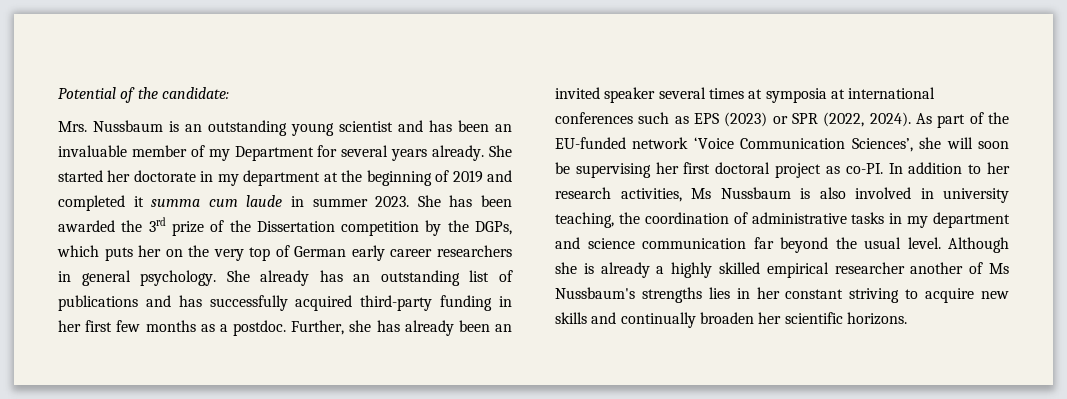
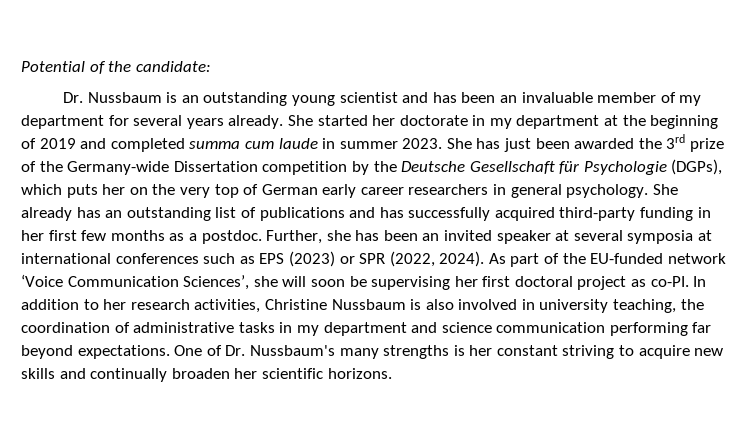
[58,121,87,132] Mrs. -> [63,92,84,103] Dr.
[234,146,314,161] Department -> [21,115,104,129] department
[133,196,144,207] it -> (185, 145) none
(473, 201) none -> [504,138,532,152] just
(251, 226) none -> [67,161,170,175] Germany-wide
[475,221,513,235] DGPs, -> [401,159,723,175] Deutsche Gesellschaft für Psychologie (DGPs),
[404,320,454,336] already -> (380, 235) none
[658,87,763,99] several times at -> [555,230,623,241] at several
[691,188,711,199] Ms -> [264,299,327,310] Christine
(746, 243) none -> [609,322,688,336] performing
[835,237,1009,253] [555,262,1009,278] [555,287,750,303] the usual level. Although she is already a highly skilled empirical researcher another of Ms Nussbaum's strengths lies in -> [77,345,465,359] expectations. One of Dr. Nussbaum's many strengths is

